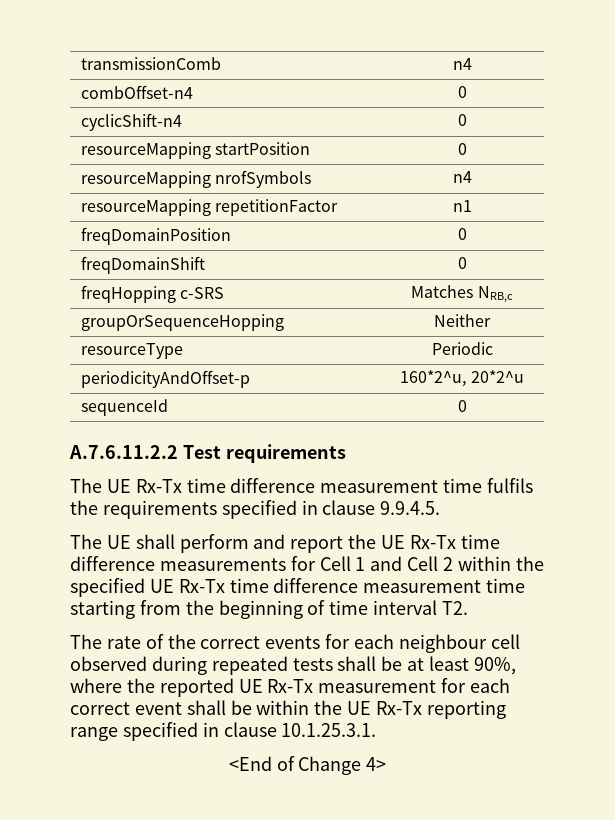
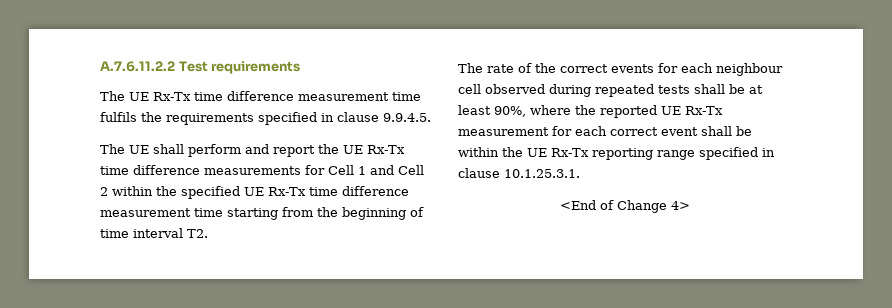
[80,57,221,70] [452,58,472,70] [80,85,193,99] [457,86,467,98] [80,113,182,131] [457,114,467,126] [80,142,311,159] [457,143,467,155] [80,170,312,188] [452,171,472,183] [80,199,339,216] [452,200,472,212] [80,227,231,245] [457,228,467,240] [80,256,205,274] [457,257,467,269] [80,285,225,303] [411,285,513,303] [80,314,284,331] [434,314,491,327] [80,343,183,359] [431,342,493,355] [80,370,250,388] [400,370,524,387] [80,399,168,416] [457,400,467,412] transmissionComb | n4 // combOffset-n4 | 0 // cyclicShift-n4 | 0 // resourceMapping startPosition | 0 // resourceMapping nrofSymbols | n4 // resourceMapping repetitionFactor | n1 // freqDomainPosition | 0 // freqDomainShift | 0 // freqHopping c-SRS | Matches NRB,c // groupOrSequenceHopping | Neither // resourceType | Periodic // periodicityAndOffset-p | 160*2^u, 20*2^u // sequenceId | 0 // -> (100, 66) none

